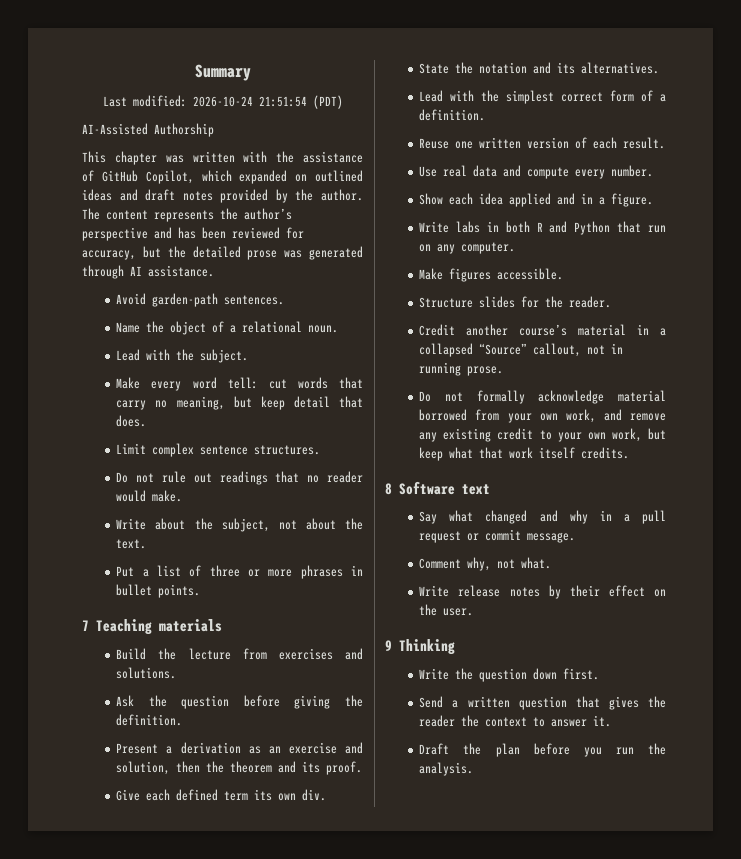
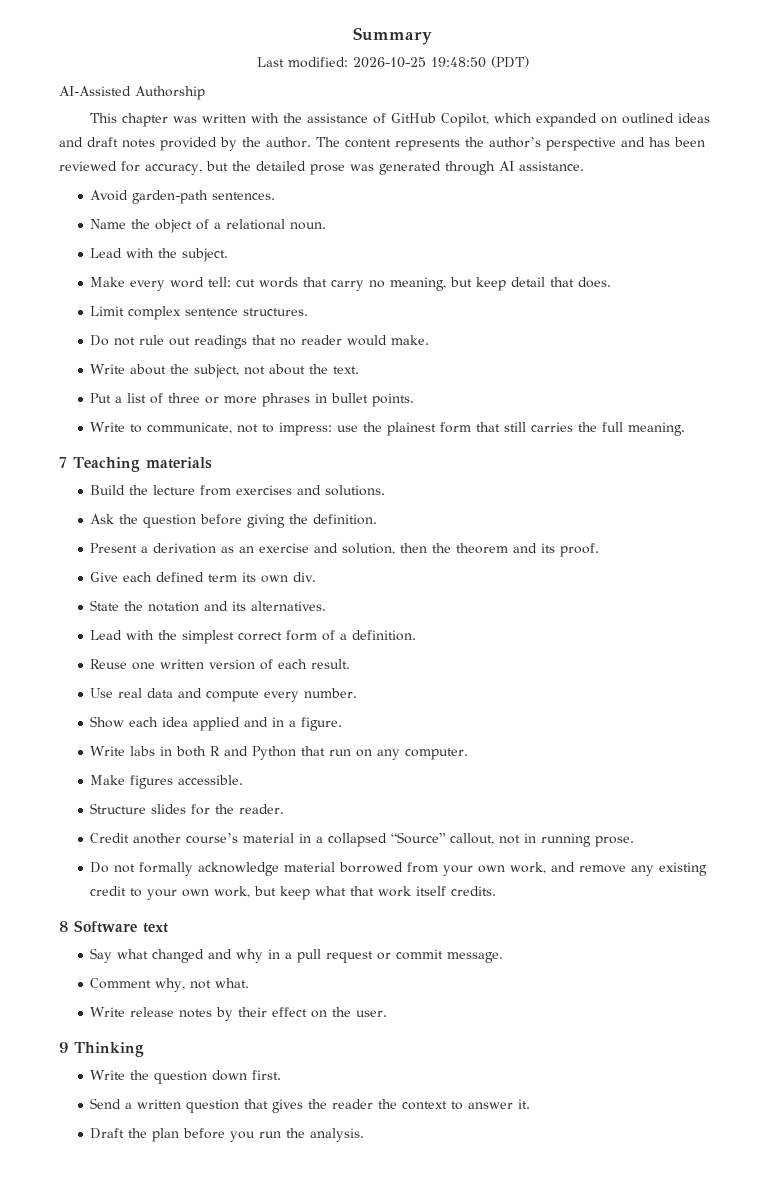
[192,96,307,107] 2026-10-24 21:51:54 -> [352,57,486,68] 2026-10-25 19:48:50
(201, 591) none -> [90,422,686,436] // Write to communicate, not to impress: use the plainest form that still carries the full meaning.

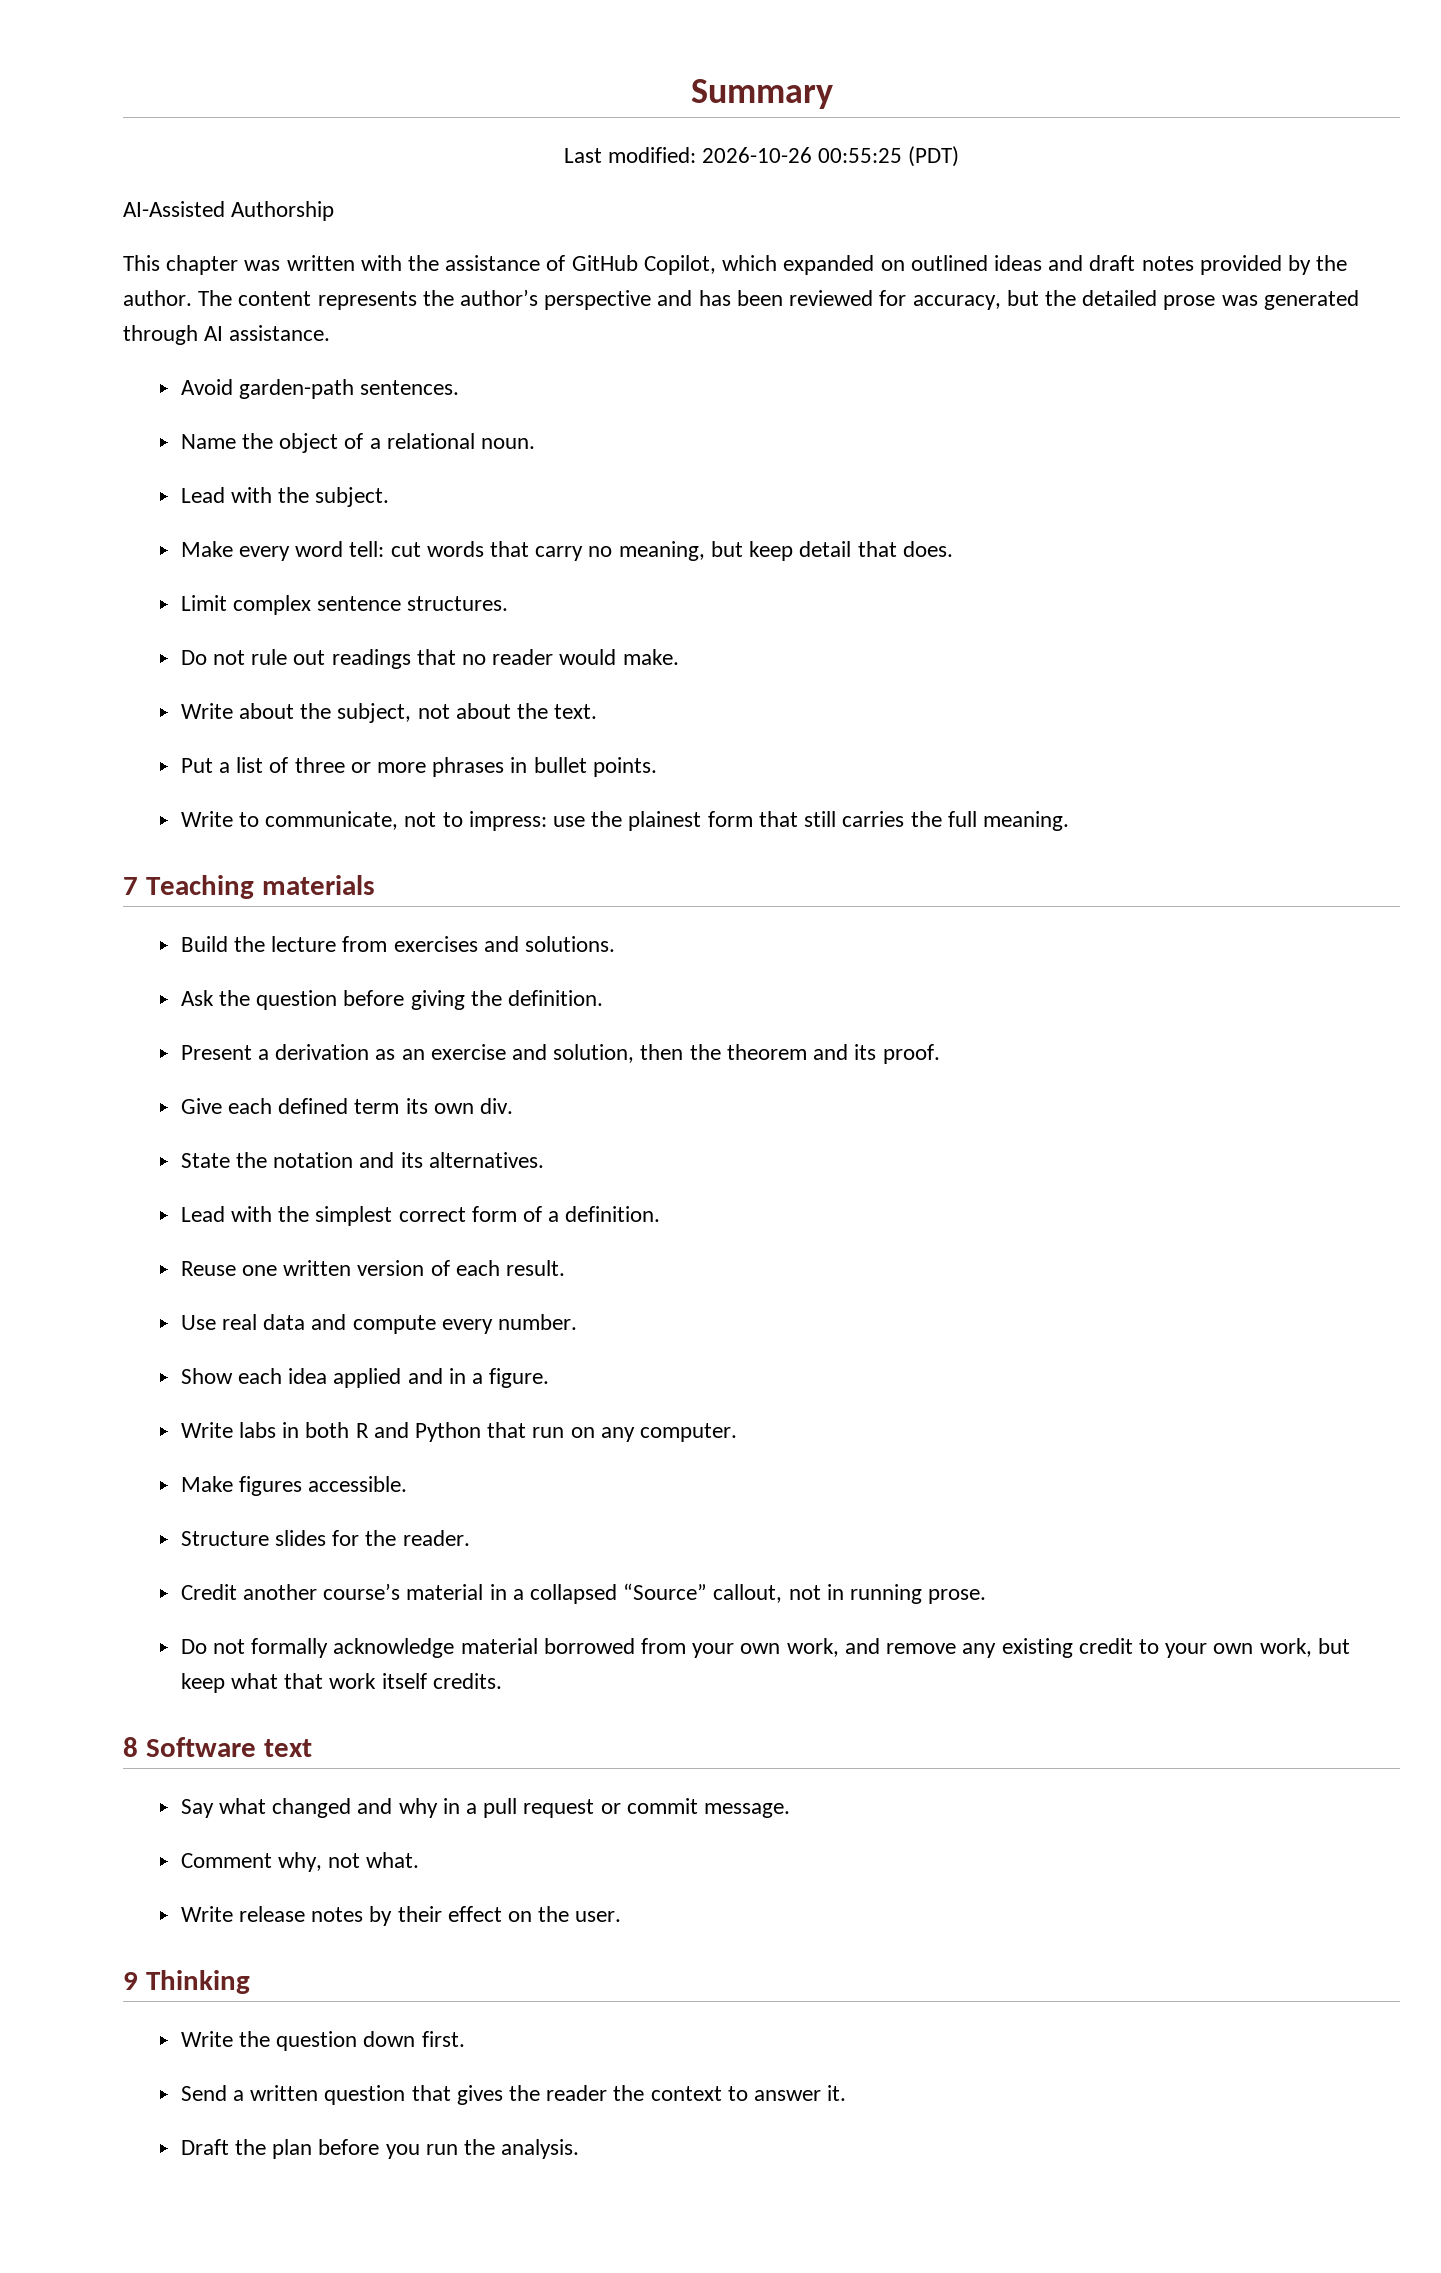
[352,57,486,68] 2026-10-25 19:48:50 -> [702,147,903,163] 2026-10-26 00:55:25

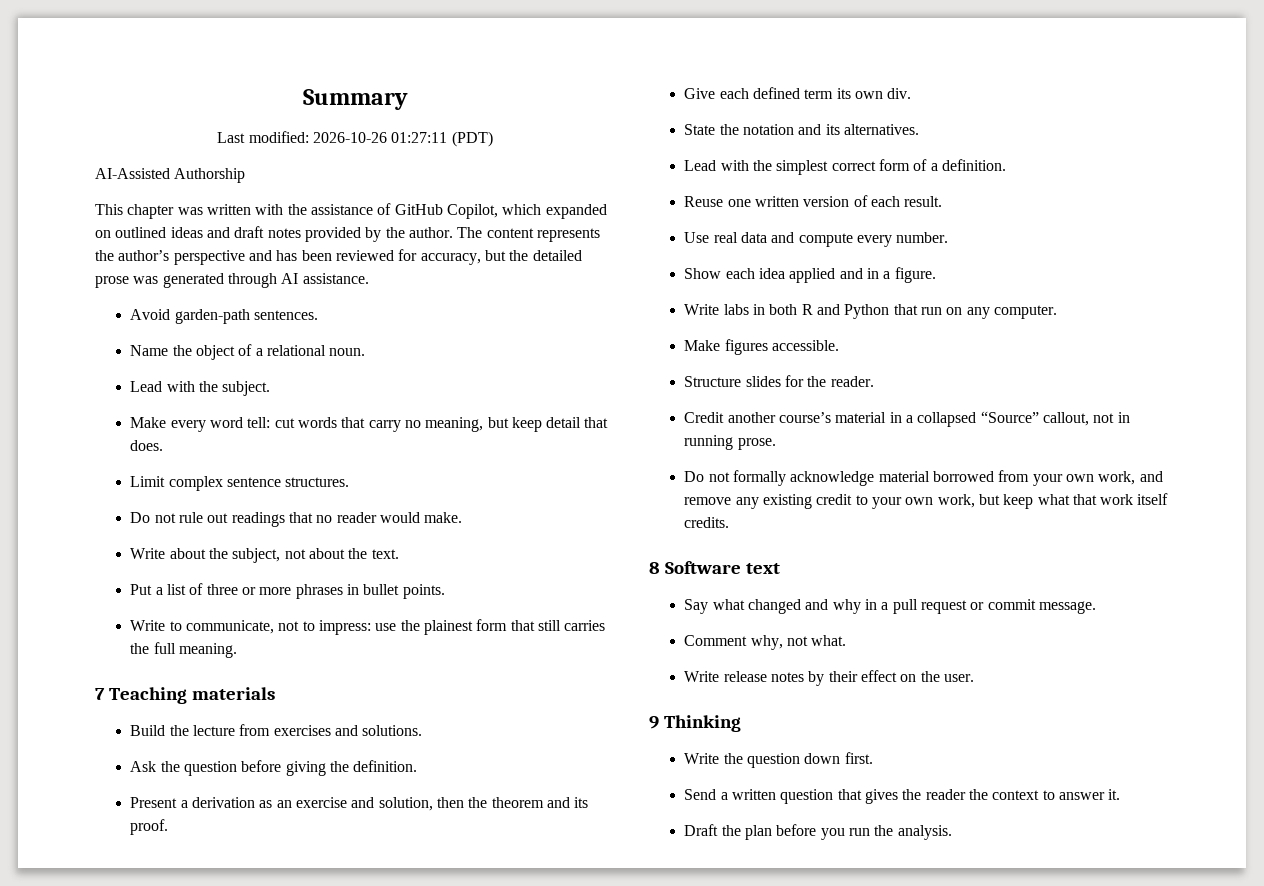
[818,148,903,163] 00:55:25 -> [391,132,448,143] 01:27:11

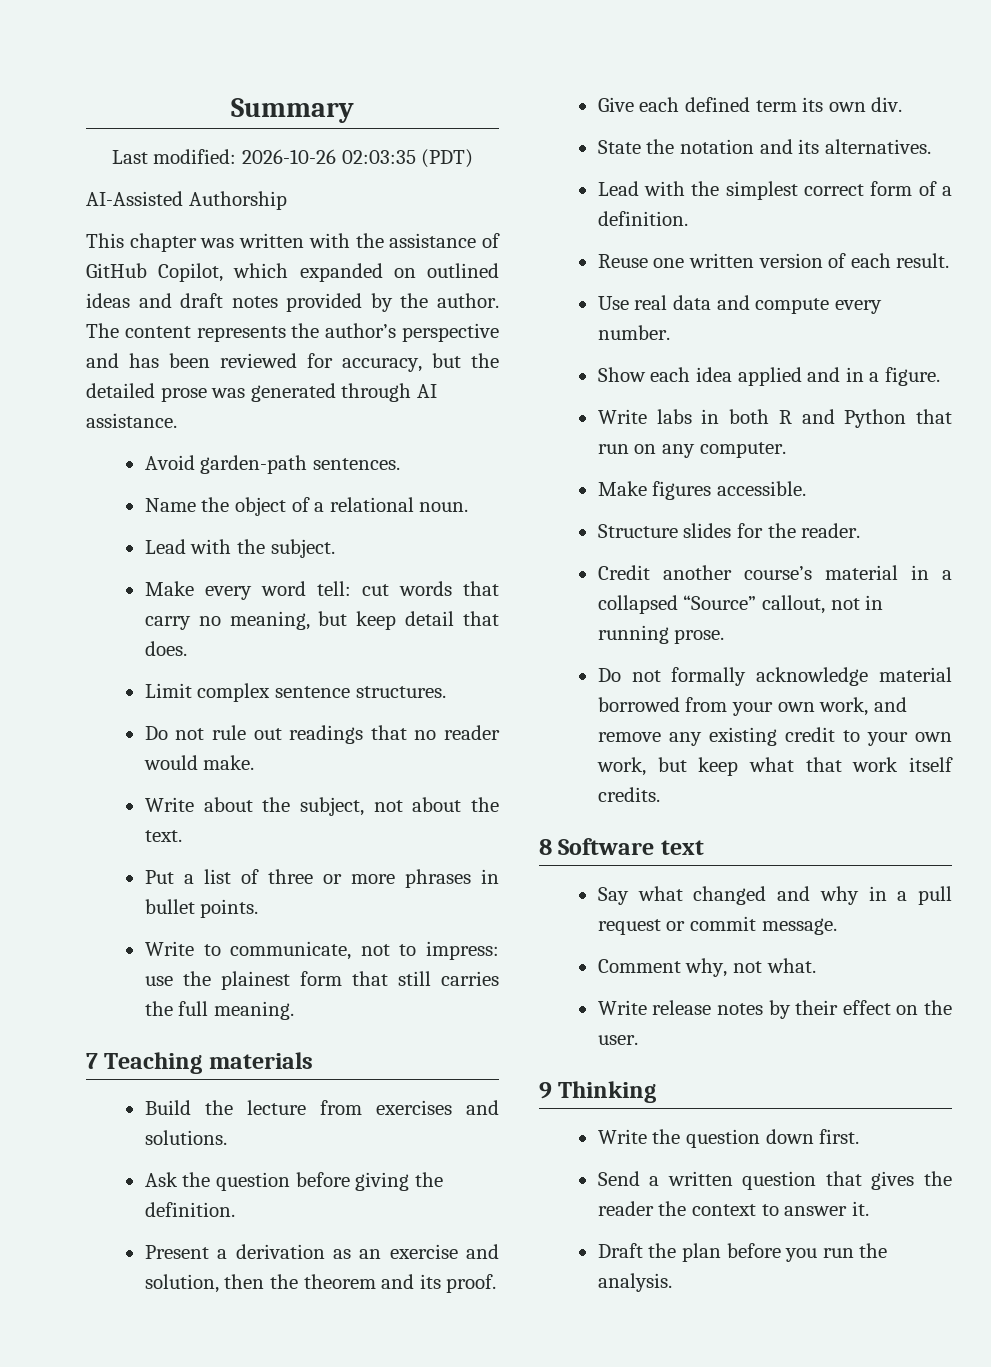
[391,132,448,143] 01:27:11 -> [341,150,416,164] 02:03:35

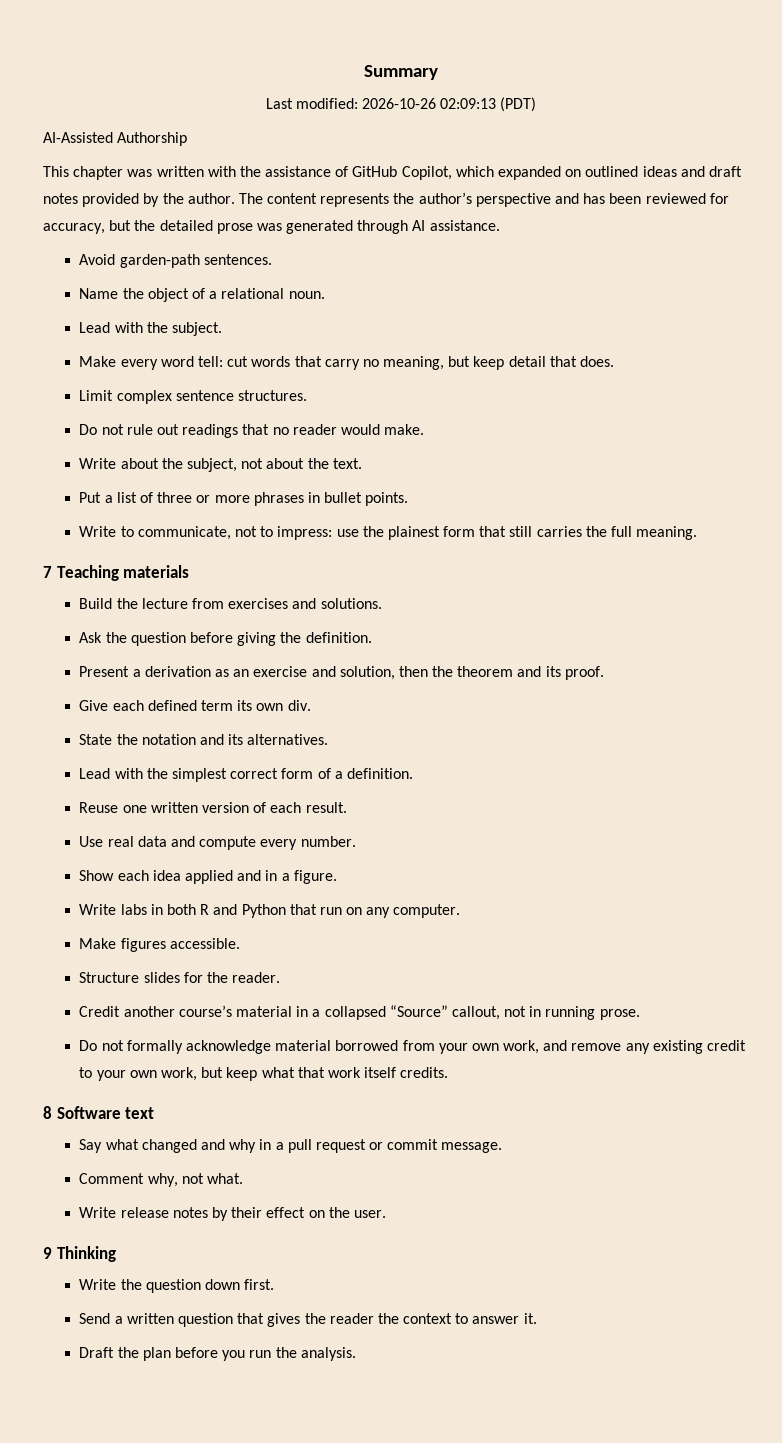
[341,150,416,164] 02:03:35 -> [440,98,497,109] 02:09:13

